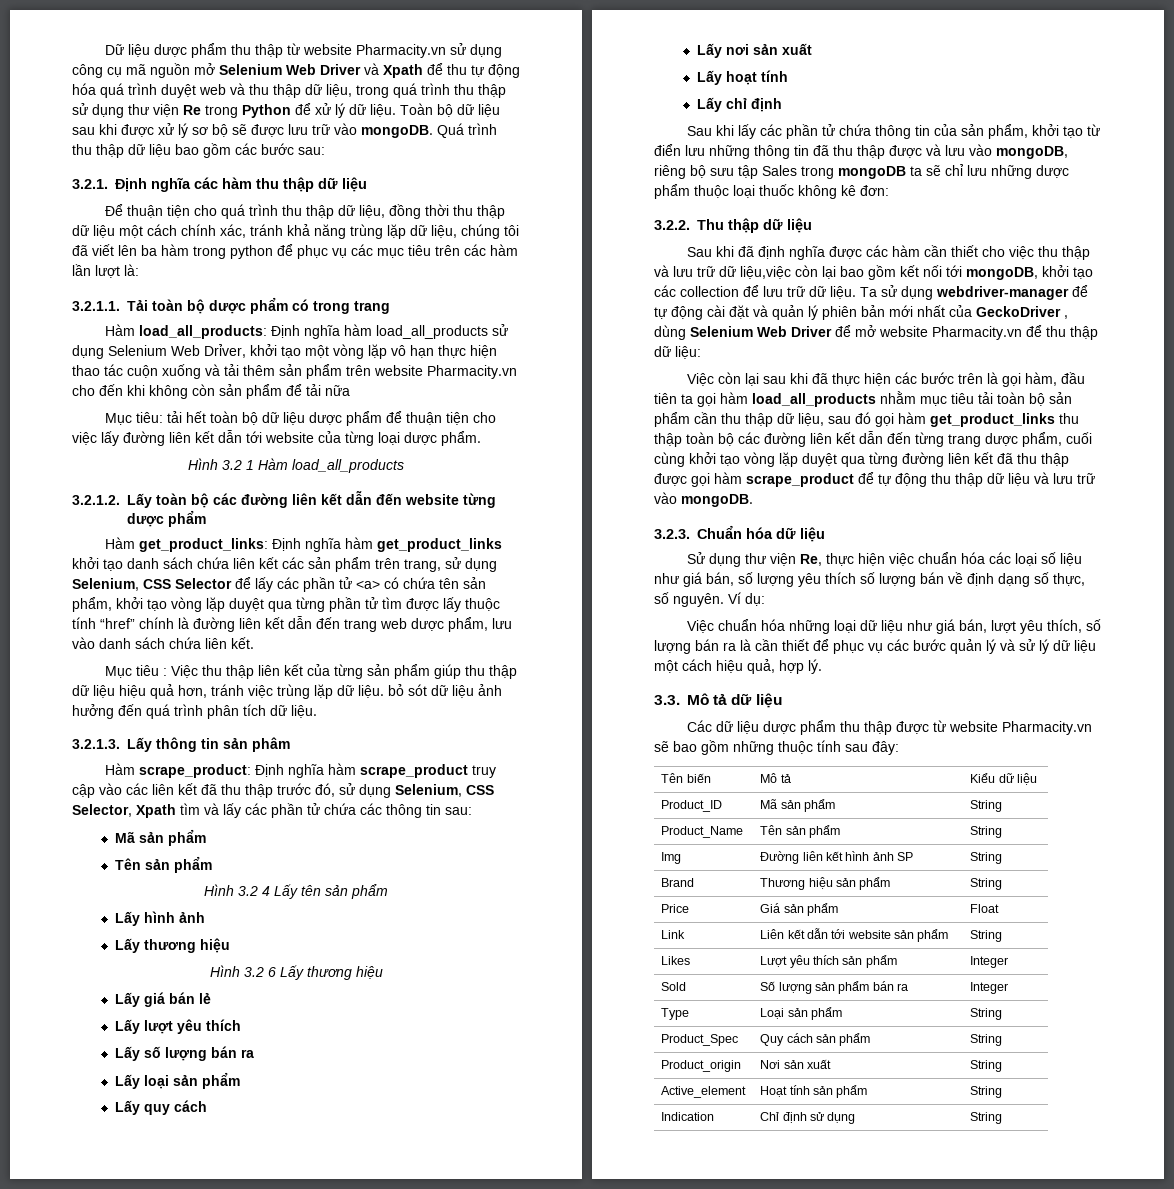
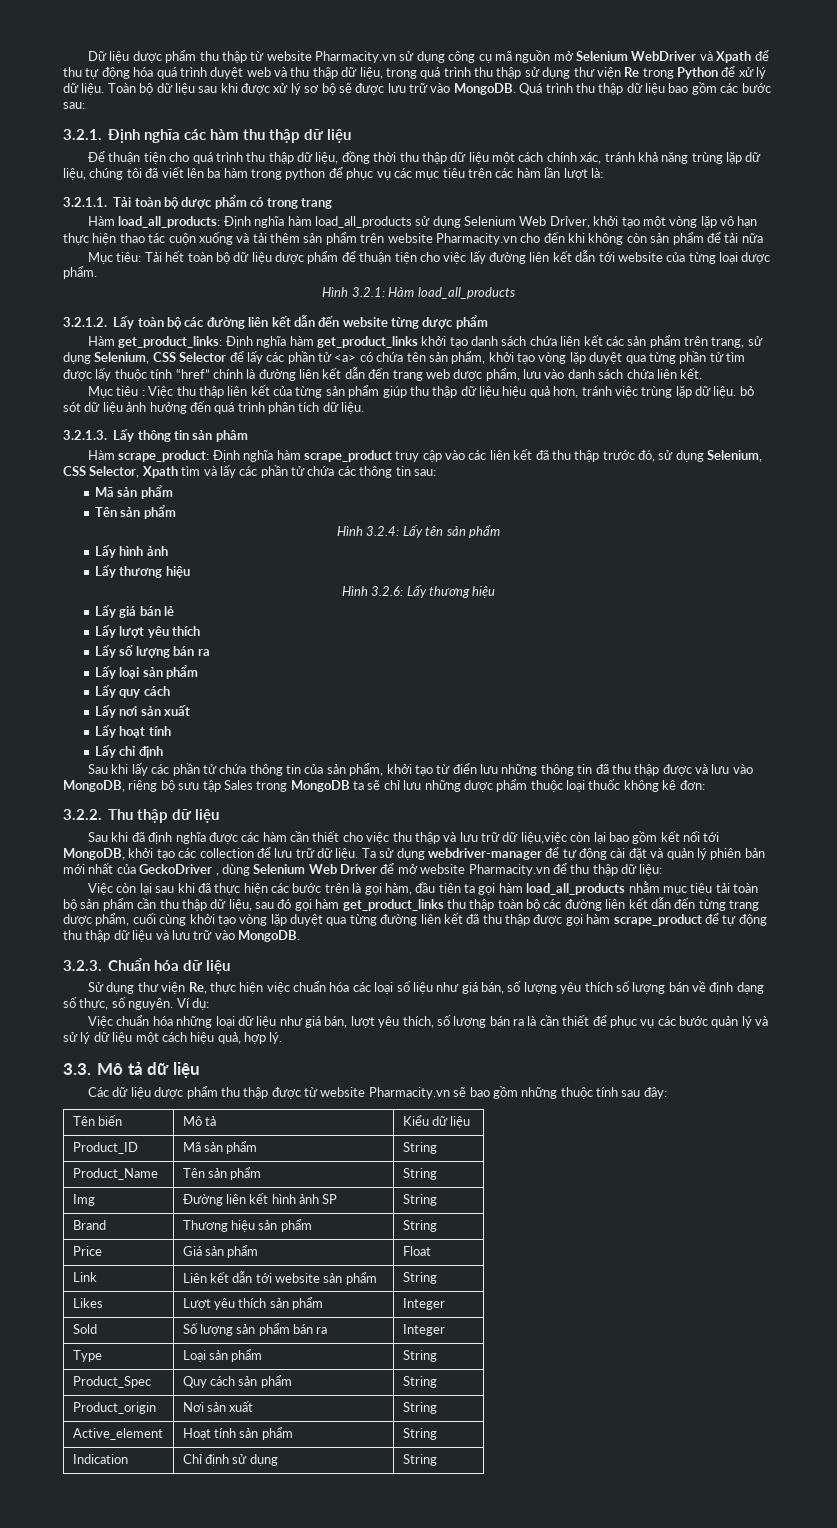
[286,64,361,75] Web Driver -> [631,51,697,61] WebDriver
[361,125,433,138] mongoDB. -> [453,83,516,95] MongoDB.
[166,411,182,423] tải -> [144,252,162,262] Tải
[222,460,254,470] 3.2 1 -> [351,287,385,297] 3.2.1:
[238,886,270,896] 3.2 4 -> [366,526,400,536] 3.2.4:
[243,967,276,977] 3.2 6 -> [371,586,404,596] 3.2.6:
[996,146,1068,159] mongoDB, -> [63,780,125,792] MongoDB,
[838,166,906,179] mongoDB -> [290,780,350,792] MongoDB
[966,267,1038,280] mongoDB, -> [63,848,125,860] MongoDB,
[681,494,753,507] mongoDB. -> [238,930,300,942] MongoDB.

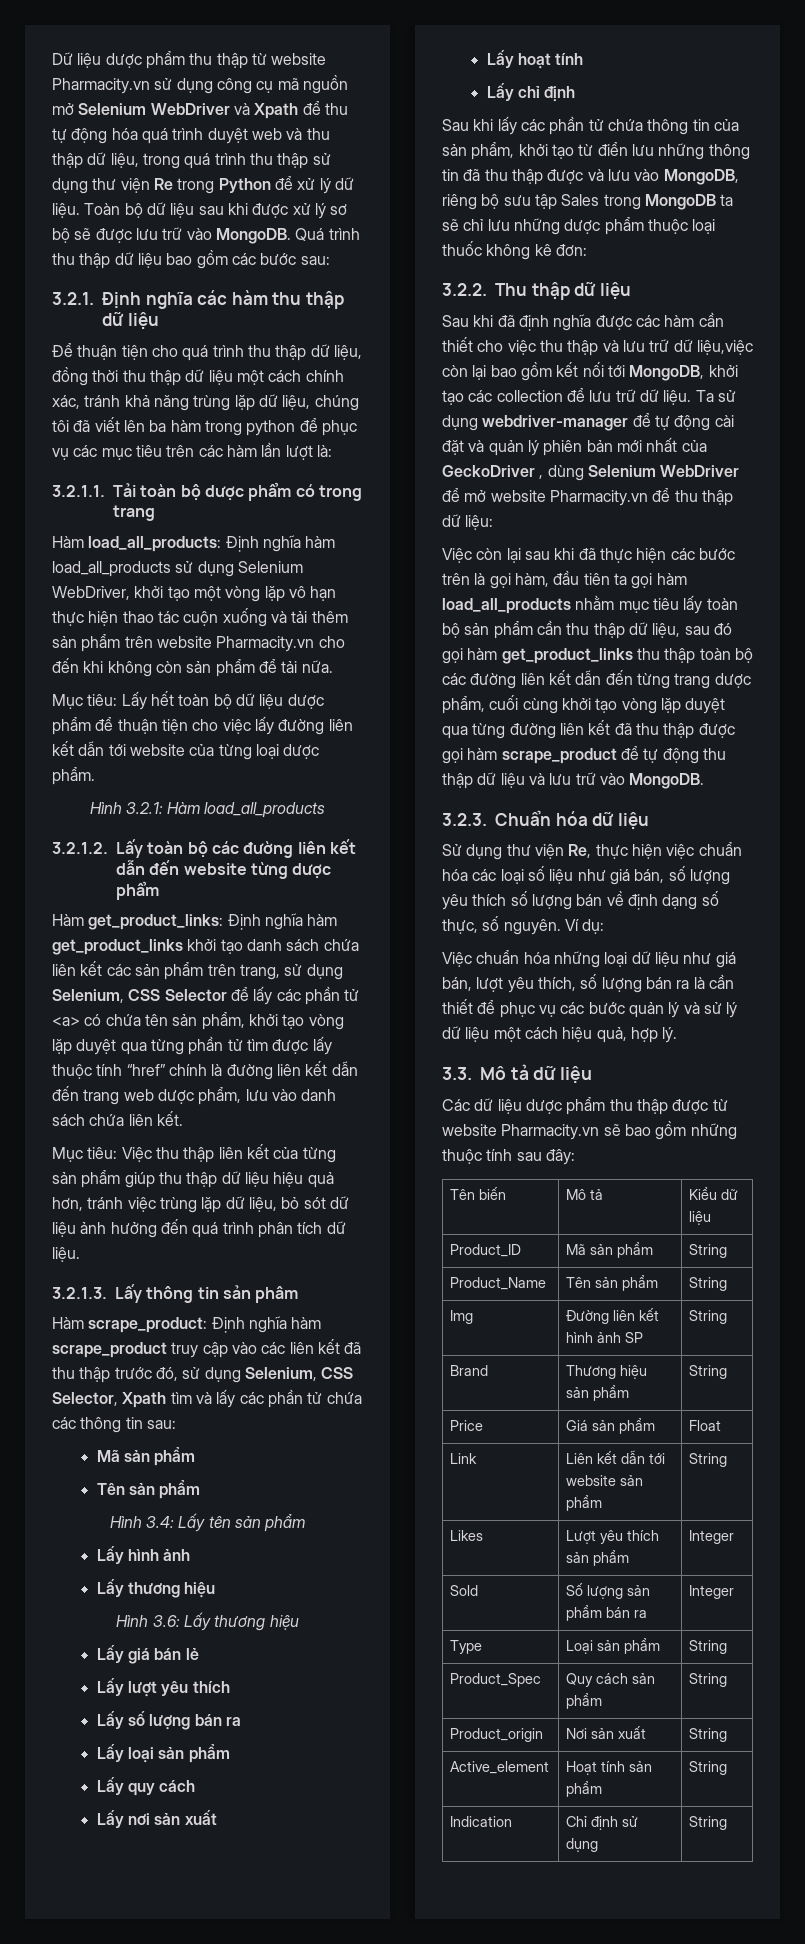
[519,216,590,228] Web Drỉver, -> [52,586,130,600] WebDrỉver,
[741,233,763,243] [88,252,162,264] nữa // Mục tiêu: Tải -> [301,660,333,673] [52,691,147,710] nữa. // Mục tiêu: Lấy
[116,386,145,396] tiêu : -> [87,1147,118,1159] tiêu:
[713,386,737,398] liệu. -> [248,1197,277,1212] liệu,
[366,526,400,536] 3.2.4: -> [146,1516,175,1528] 3.4:
[371,586,404,596] 3.2.6: -> [152,1615,180,1627] 3.6:
[308,864,377,874] Web Driver -> [660,465,740,477] WebDriver
[715,883,730,893] tải -> [683,595,703,614] lấy

